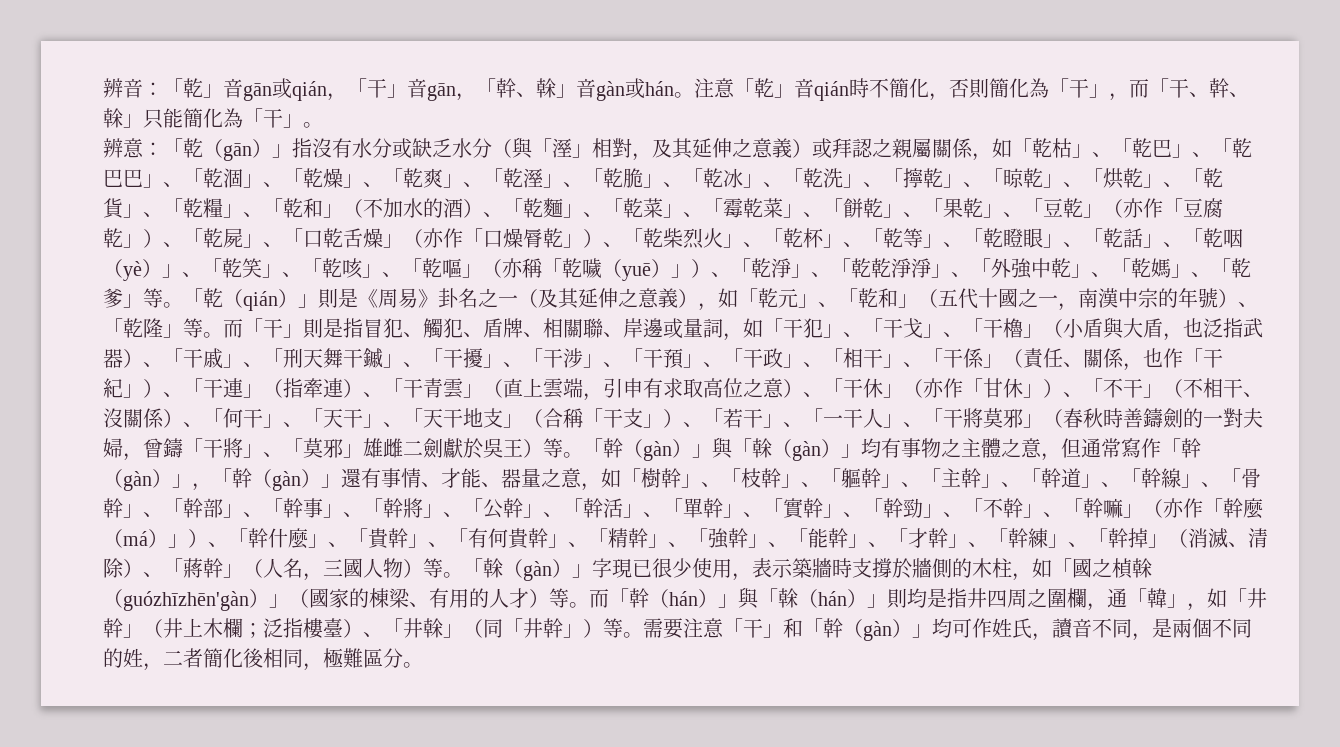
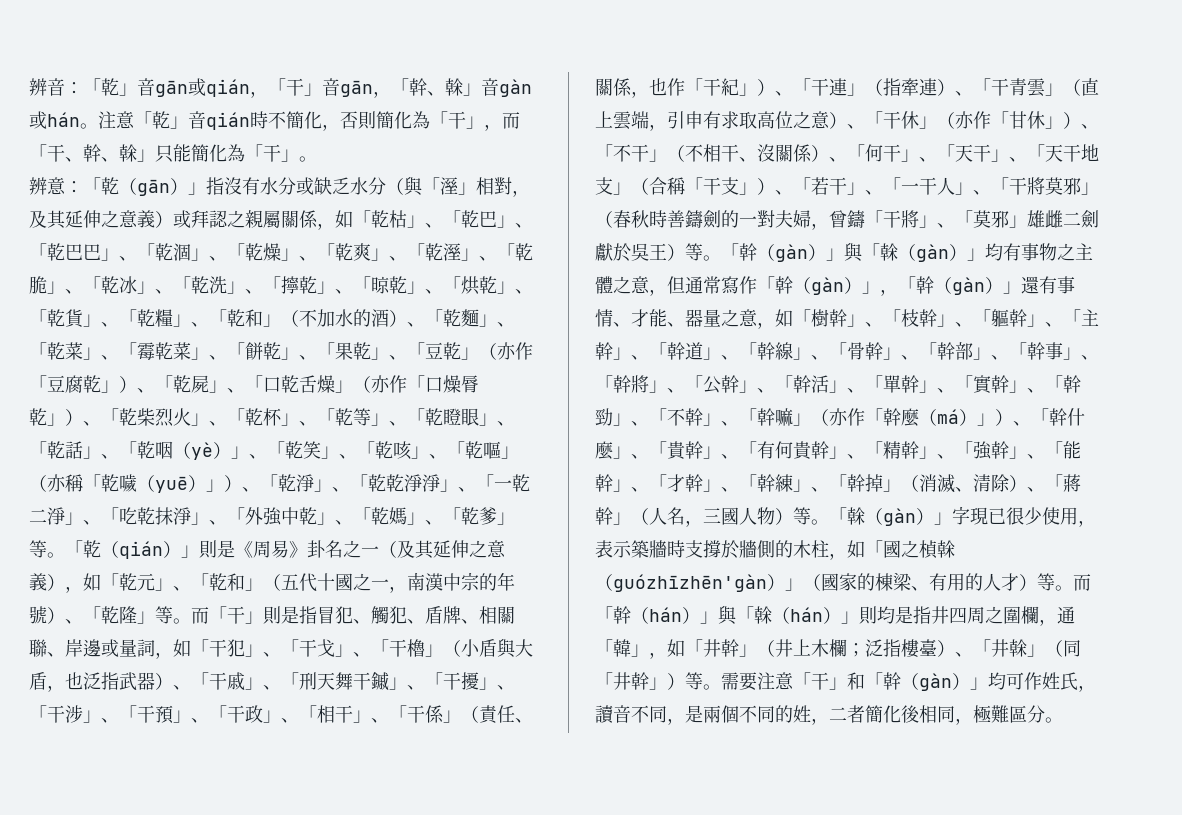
(991, 267) none -> [494,474,530,492] [29,507,245,525] 一乾二淨」、「吃乾抹淨」、「

